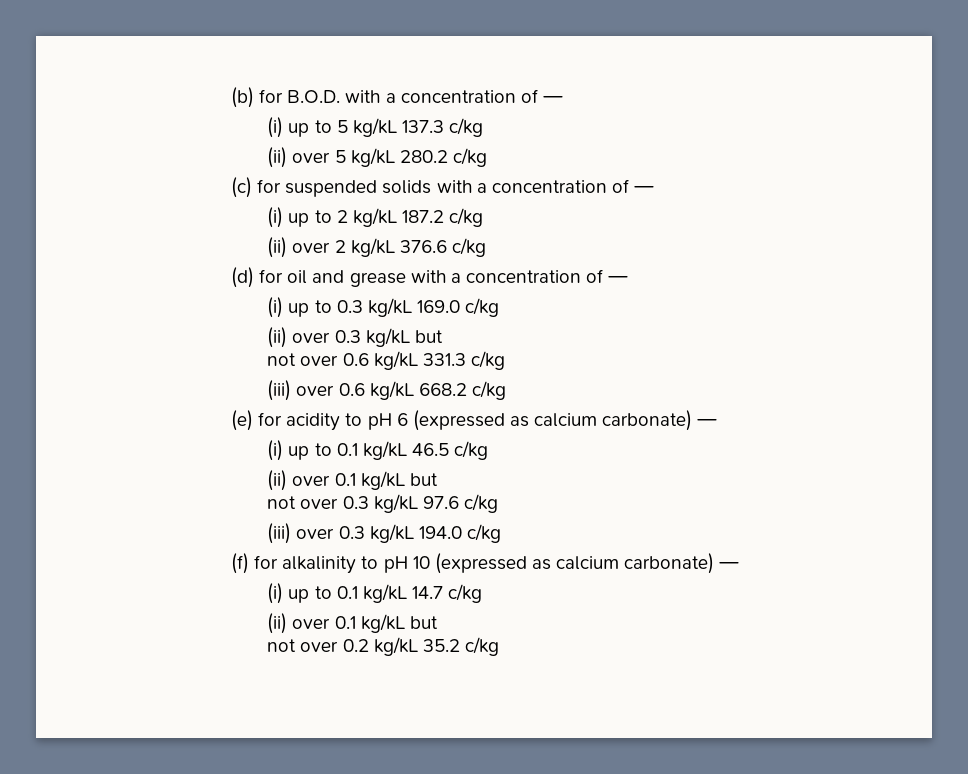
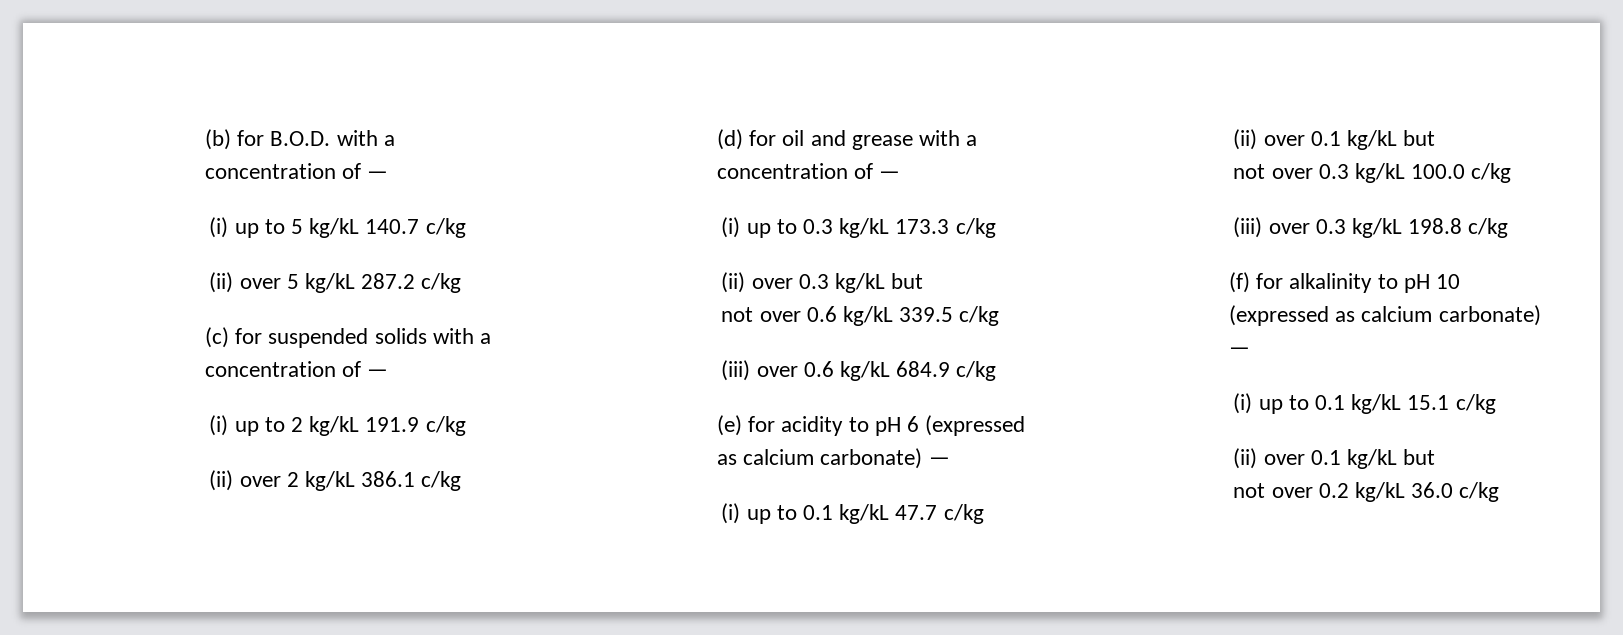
[402,120,445,133] 137.3 -> [365,219,420,234] 140.7
[399,150,448,163] 280.2 -> [361,273,416,289] 287.2
[402,210,445,223] 187.2 -> [365,417,420,432] 191.9
[399,240,447,253] 376.6 -> [361,471,416,487] 386.1
[417,300,461,313] 169.0 -> [895,219,950,234] 173.3
[422,353,466,366] 331.3 -> [899,307,954,322] 339.5
[418,383,467,396] 668.2 -> [896,361,951,377] 684.9
[412,443,450,456] 46.5 -> [895,505,938,520] 47.7
[422,496,459,509] 97.6 -> [1411,164,1466,179] 100.0
[418,526,462,539] 194.0 -> [1408,218,1463,234] 198.8
[412,586,444,599] 14.7 -> [1407,395,1450,410] 15.1
[422,639,460,652] 35.2 -> [1411,482,1454,498] 36.0

